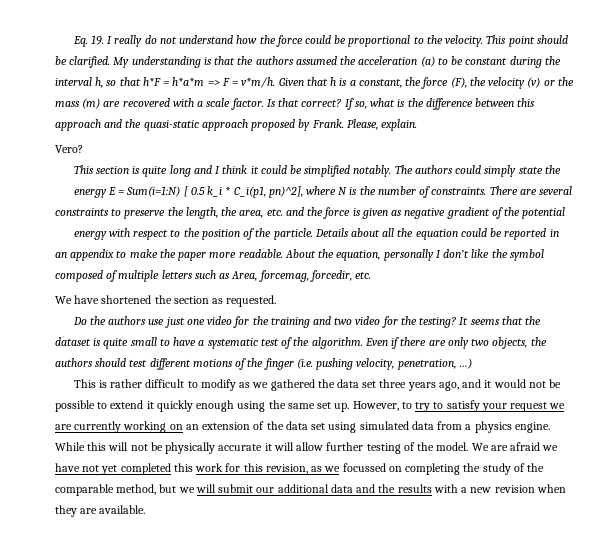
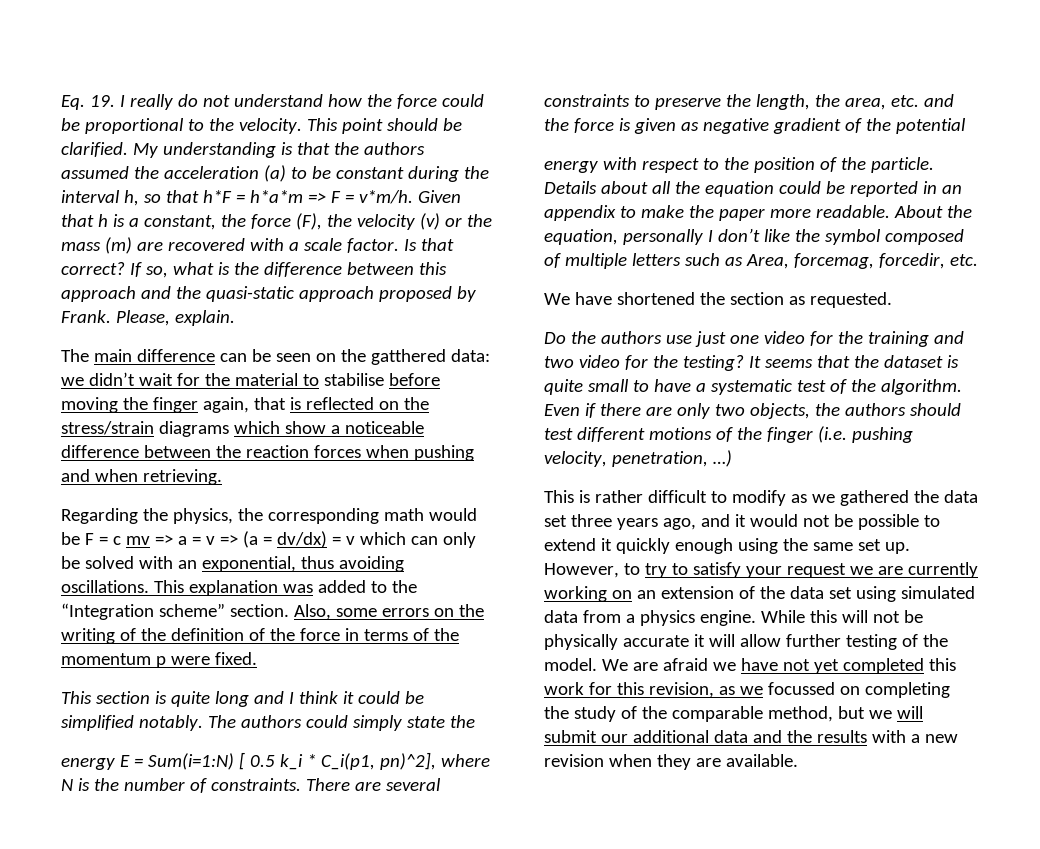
[55,145,83,153] Vero? -> [61,349,490,365] [61,372,440,386] [61,397,429,413] [61,421,424,437] [61,445,474,461] [61,469,222,485] [61,508,477,524] [61,531,476,548] [61,556,404,572] [61,580,417,596] [61,603,484,620] [61,628,459,644] [61,652,257,668] The main difference can be seen on the gatthered data: we didn’t wait for the material to stabilise before moving the finger again, that is reflected on the stress/strain diagrams which show a noticeable difference between the reaction forces when pushing and when retrieving. // Regarding the physics, the corresponding math would be F = c mv => a = v => (a = dv/dx) = v which can only be solved with an exponential, thus avoiding oscillations. This explanation was added to the “Integration scheme” section. Also, some errors on the writing of the definition of the force in terms of the momentum p were fixed.

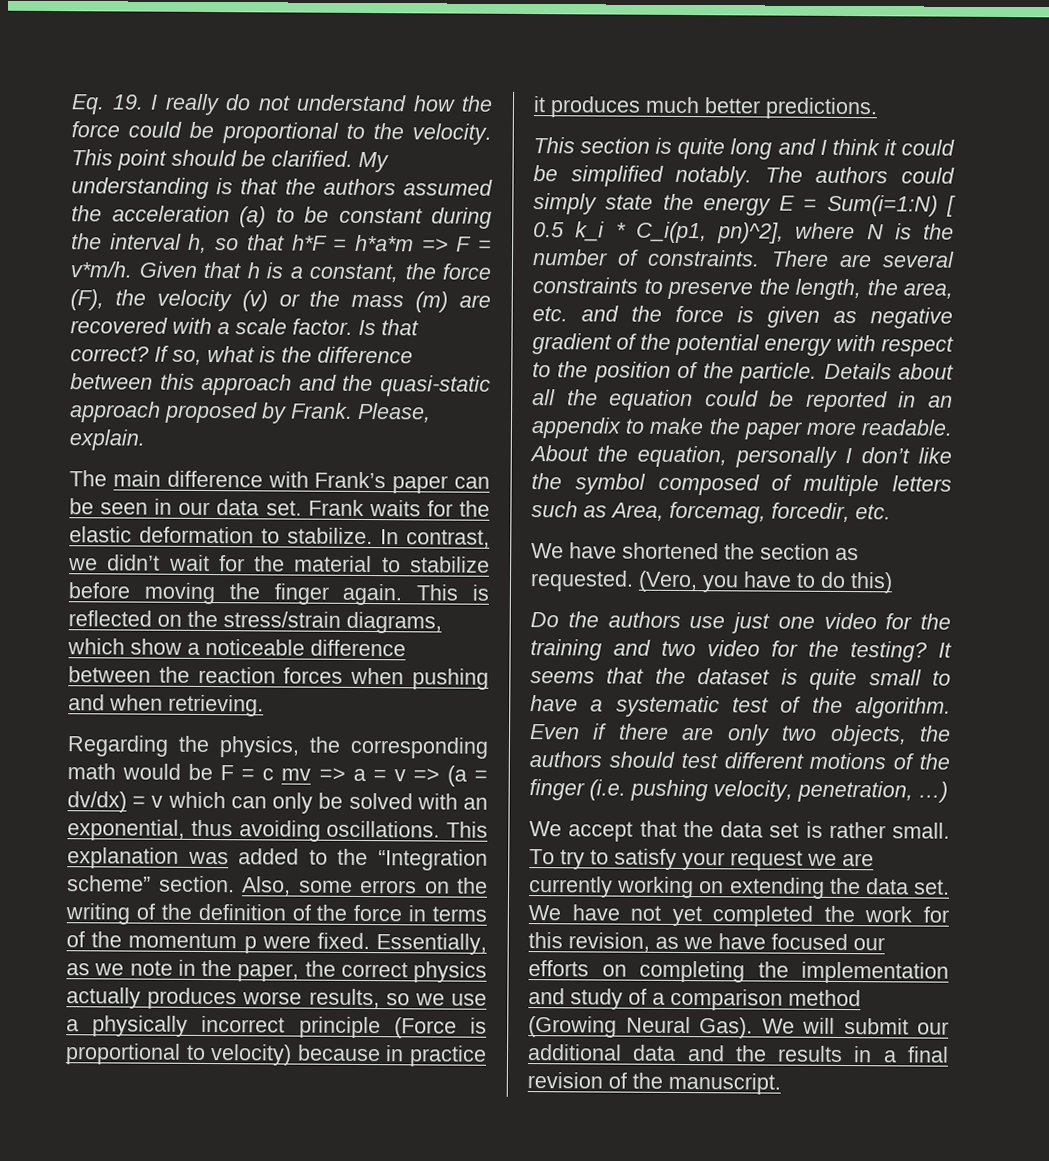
[219,349,490,365] can be seen on the gatthered data: -> [267,471,490,494] [69,498,490,517] [69,526,490,548] with Frank’s paper can be seen in our data set. Frank waits for the elastic deformation to stabilize. In contrast,
[323,373,384,386] stabilise -> [409,556,490,573] stabilize
[202,397,286,413] again, that -> [342,583,459,606] again. This
[158,421,229,437] diagrams -> [346,611,442,634] diagrams,
(257, 658) none -> [376,933,487,955] [66,959,487,983] [66,987,488,1010] [66,1015,487,1039] [65,1043,487,1067] [533,96,878,120] Essentially, as we note in the paper, the correct physics actually produces worse results, so we use a physically incorrect principle (Force is proportional to velocity) because in practice it produces much better predictions.
(475, 721) // -> (694, 202) none
(966, 126) // -> (760, 344) none
(892, 300) none -> [638,570,893,594] (Vero, you have to do this)
[544,490,978,506] [544,514,940,530] [544,538,910,554] [544,563,640,578] This is rather difficult to modify as we gathered the data set three years ago, and it would not be possible to extend it quickly enough using the same set up. However, to -> [529,820,950,842] [529,849,555,865] We accept that the data set is rather small. To
[636,586,975,602] [544,610,923,626] [544,634,948,650] [544,658,736,671] an extension of the data set using simulated data from a physics engine. While this will not be physically accurate it will allow further testing of the model. We are afraid we -> [729,877,950,899] [528,905,561,921] extending the data set. We
[928,658,956,671] this -> [823,905,855,923] the
[767,682,950,698] [544,706,892,722] focussed on completing the study of the comparable method, but we -> [718,933,885,951] [528,960,949,984] [528,988,861,1011] [528,1016,795,1039] have focused our efforts on completing the implementation and study of a comparison method (Growing Neural Gas). We
[871,730,958,743] [544,754,798,770] with a new revision when they are available. -> [853,1046,949,1063] [527,1072,781,1095] in a final revision of the manuscript.

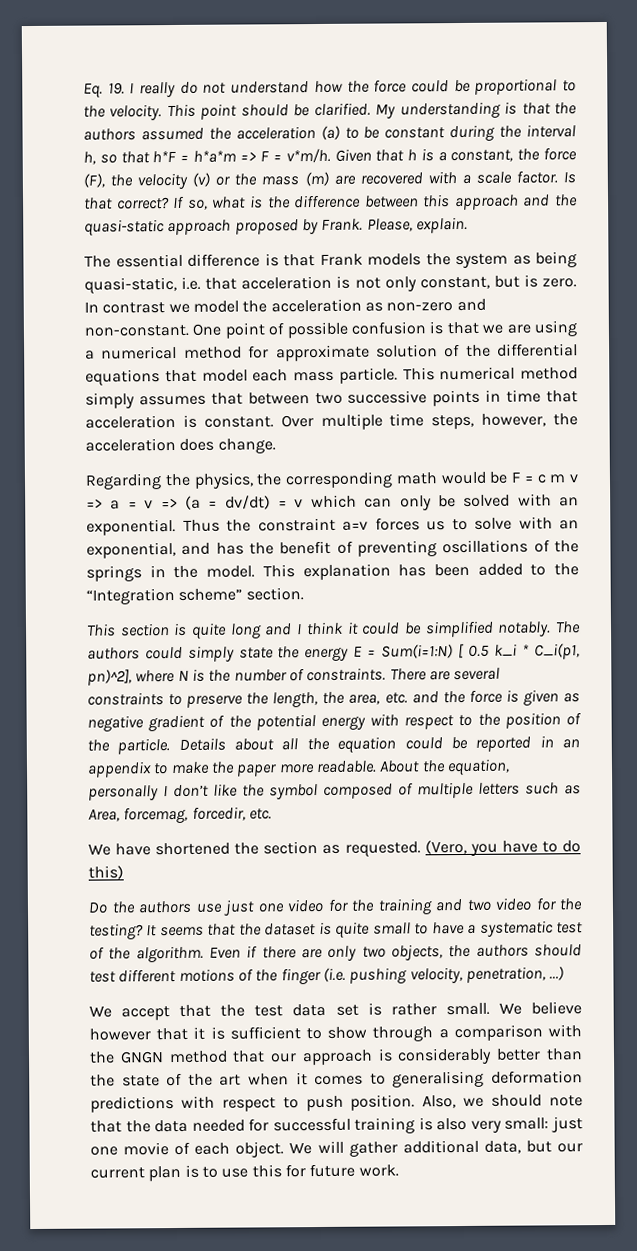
[112,470,490,494] [69,498,490,517] [69,526,490,548] [68,554,490,573] [68,582,489,606] [68,610,442,634] [67,638,406,657] [68,666,489,690] [68,694,264,717] main difference with Frank’s paper can be seen in our data set. Frank waits for the elastic deformation to stabilize. In contrast, we didn’t wait for the material to stabilize before moving the finger again. This is reflected on the stress/strain diagrams, which show a noticeable difference between the reaction forces when pushing and when retrieving. -> [115,251,577,269] [84,274,578,294] [84,298,486,314] [84,320,577,339] [85,343,578,362] [85,366,578,386] [85,389,579,409] [85,413,578,430] [85,437,276,454] essential difference is that Frank models the system as being quasi-static, i.e. that acceleration is not only constant, but is zero. In contrast we model the acceleration as non-zero and non-constant. One point of possible confusion is that we are using a numerical method for approximate solution of the differential equations that model each mass particle. This numerical method simply assumes that between two successive points in time that acceleration is constant. Over multiple time steps, however, the acceleration does change.
[281,768,312,781] mv -> [549,474,579,483] m v
[67,791,127,813] dv/dx) -> [224,495,271,510] dv/dt)
[67,819,488,842] [67,847,229,869] exponential, thus avoiding oscillations. This explanation was -> [86,516,579,536] [86,539,579,559] [86,563,470,582] exponential. Thus the constraint a=v forces us to solve with an exponential, and has the benefit of preventing oscillations of the springs in the model. This explanation has been
[242,876,488,896] [65,903,487,925] [66,931,487,955] [66,959,487,983] [66,987,488,1010] [66,1015,487,1039] [65,1043,487,1067] [533,96,878,120] Also, some errors on the writing of the definition of the force in terms of the momentum p were fixed. Essentially, as we note in the paper, the correct physics actually produces worse results, so we use a physically incorrect principle (Force is proportional to velocity) because in practice it produces much better predictions. -> (304, 594) none
(714, 829) none -> [254,1005,284,1017] test
[529,848,874,871] [529,876,950,899] [528,904,949,927] [528,932,885,952] [528,960,949,984] [528,988,861,1011] [528,1016,949,1039] [527,1044,949,1063] [527,1072,781,1095] To try to satisfy your request we are currently working on extending the data set. We have not yet completed the work for this revision, as we have focused our efforts on completing the implementation and study of a comparison method (Growing Neural Gas). We will submit our additional data and the results in a final revision of the manuscript. -> [498,1001,583,1015] [89,1024,582,1042] [89,1047,583,1066] [90,1070,583,1088] [90,1094,584,1113] [90,1116,584,1134] [90,1139,583,1158] [90,1163,399,1182] We believe however that it is sufficient to show through a comparison with the GNGN method that our approach is considerably better than the state of the art when it comes to generalising deformation predictions with respect to push position. Also, we should note that the data needed for successful training is also very small: just one movie of each object. We will gather additional data, but our current plan is to use this for future work.

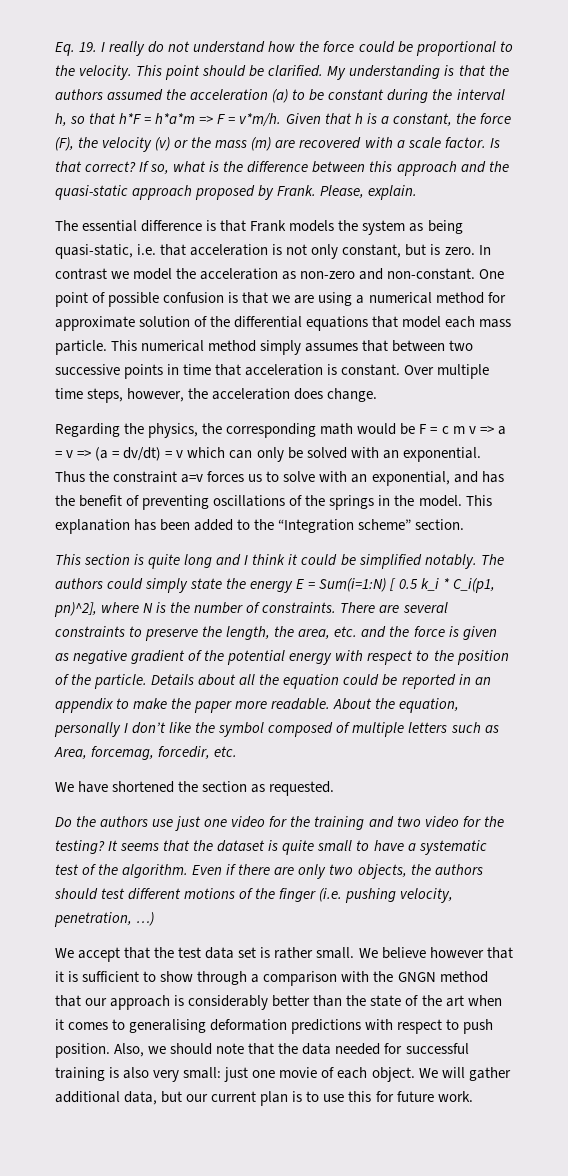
[424,839,581,856] [88,865,124,880] (Vero, you have to do this) -> (335, 788) none

